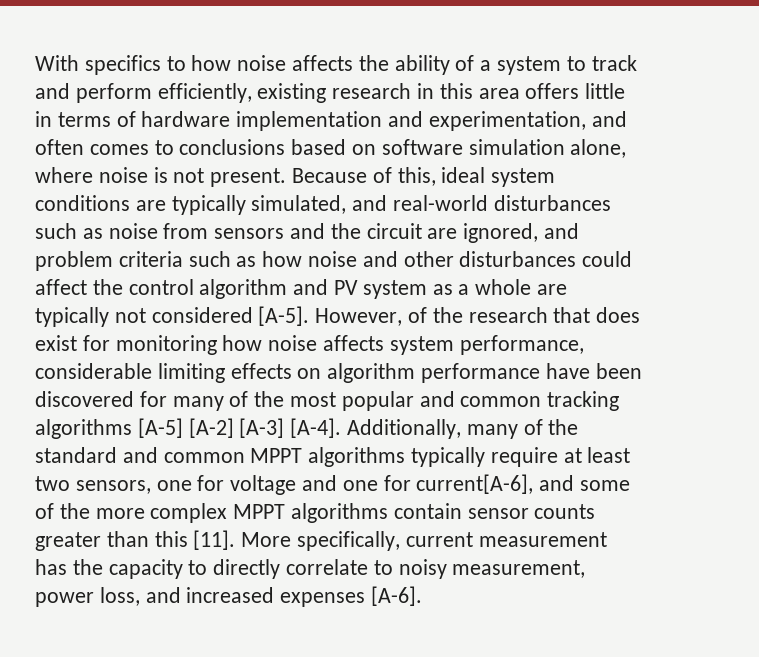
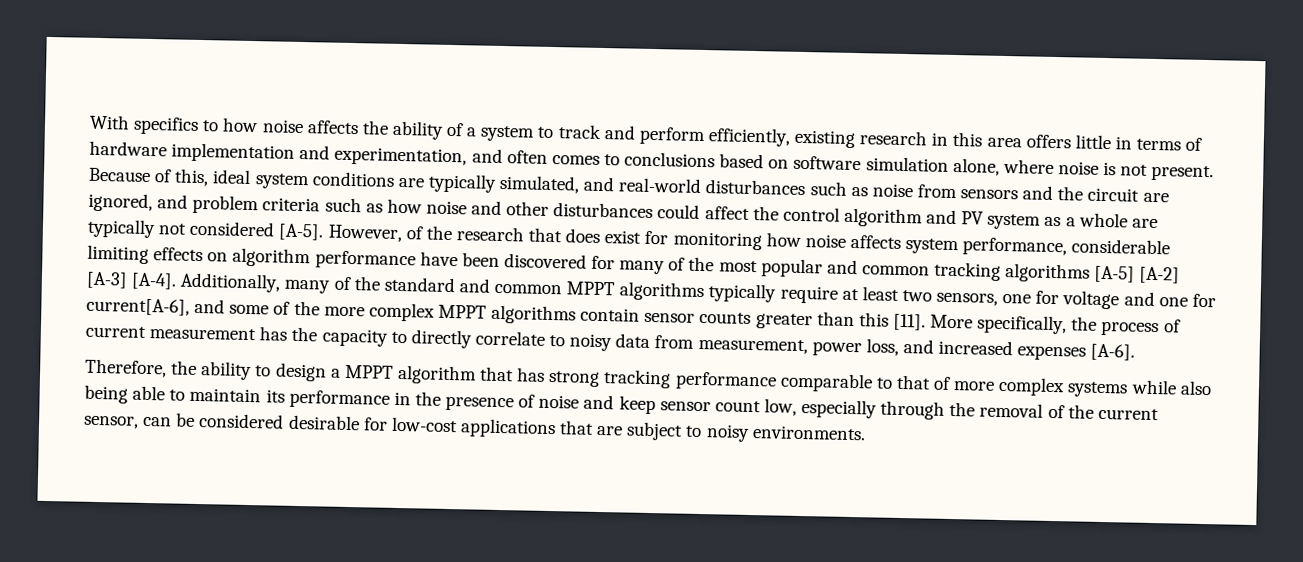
(401, 541) none -> [1071,316,1181,337] the process of
(447, 569) none -> [615,333,695,349] data from
(423, 596) none -> [85,358,1212,398] [84,384,1159,421] [83,412,866,442] // Therefore, the ability to design a MPPT algorithm that has strong tracking performance comparable to that of more complex systems while also being able to maintain its performance in the presence of noise and keep sensor count low, especially through the removal of the current sensor, can be considered desirable for low-cost applications that are subject to noisy environments.

